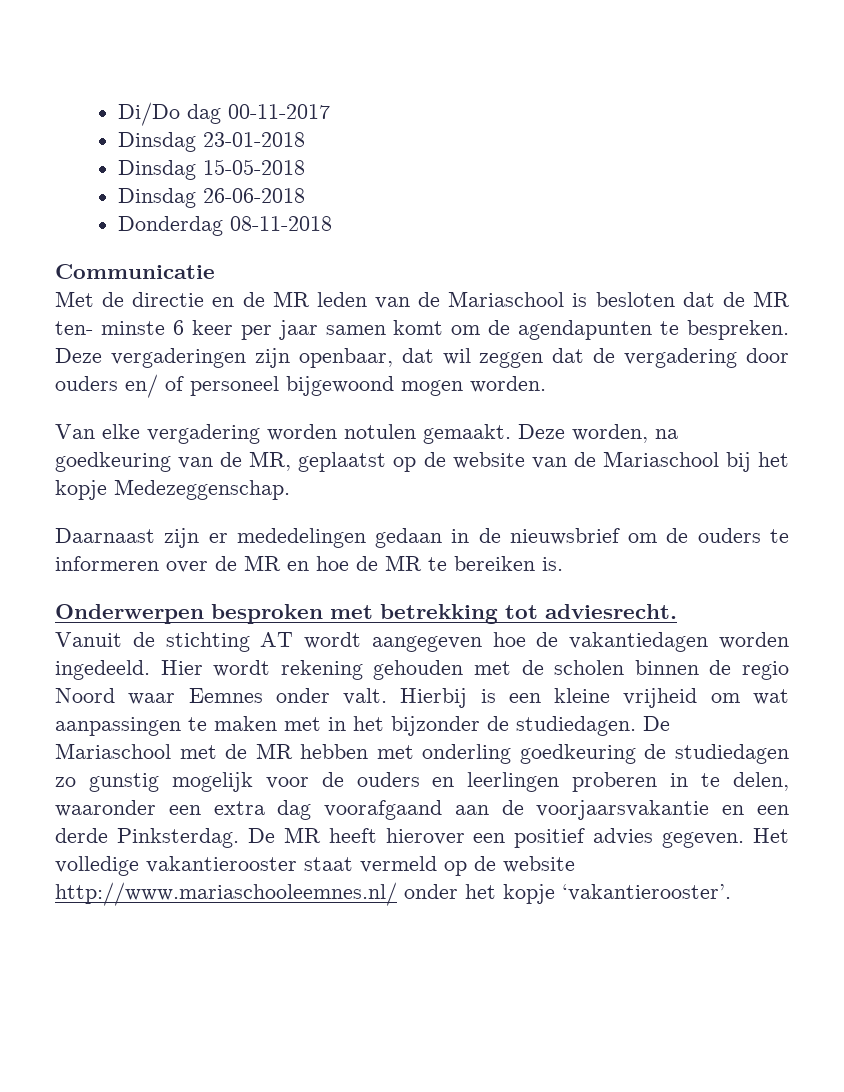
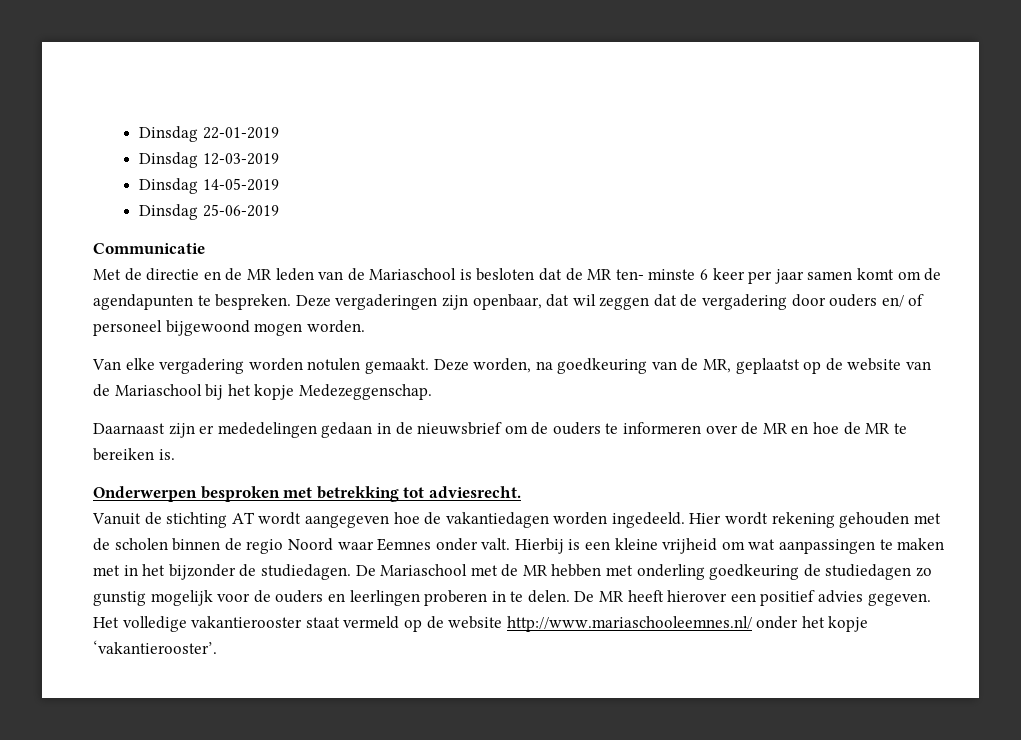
[118,102,331,126] [118,132,306,152] [118,159,306,180] [118,188,306,208] [118,216,333,236] Di/Do dag 00-11-2017 // Dinsdag 23-01-2018 // Dinsdag 15-05-2018 // Dinsdag 26-06-2018 // Donderdag 08-11-2018 -> [138,126,279,142] [138,152,279,168] [138,178,279,194] [138,204,279,220] Dinsdag 22-01-2019 // Dinsdag 12-03-2019 // Dinsdag 14-05-2019 // Dinsdag 25-06-2019
[733,772,789,791] [55,800,789,820] [55,828,239,848] delen, waaronder een extra dag voorafgaand aan de voorjaarsvakantie en een derde Pinksterdag. -> [527,590,570,603] delen.

